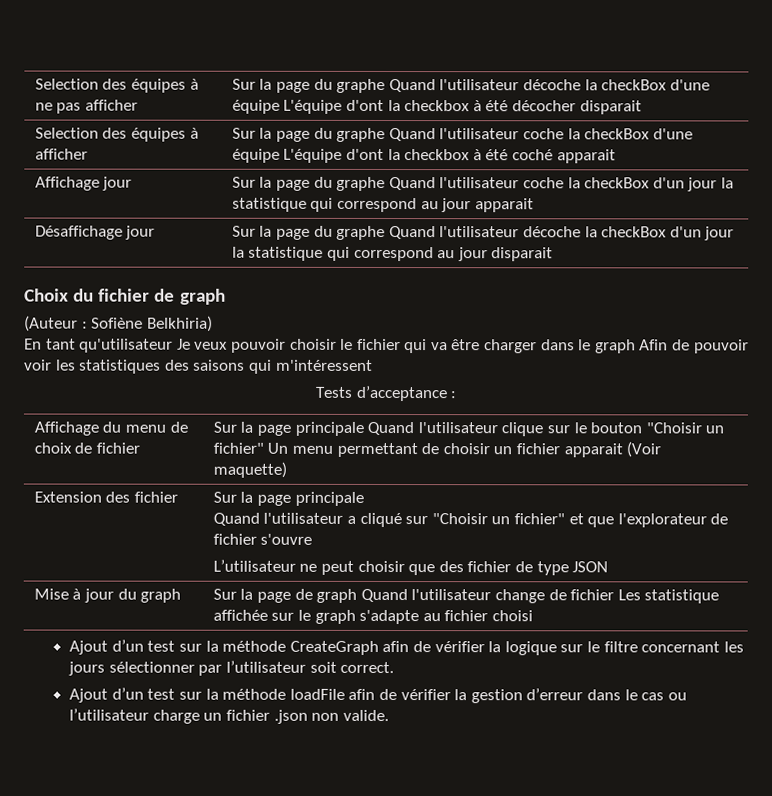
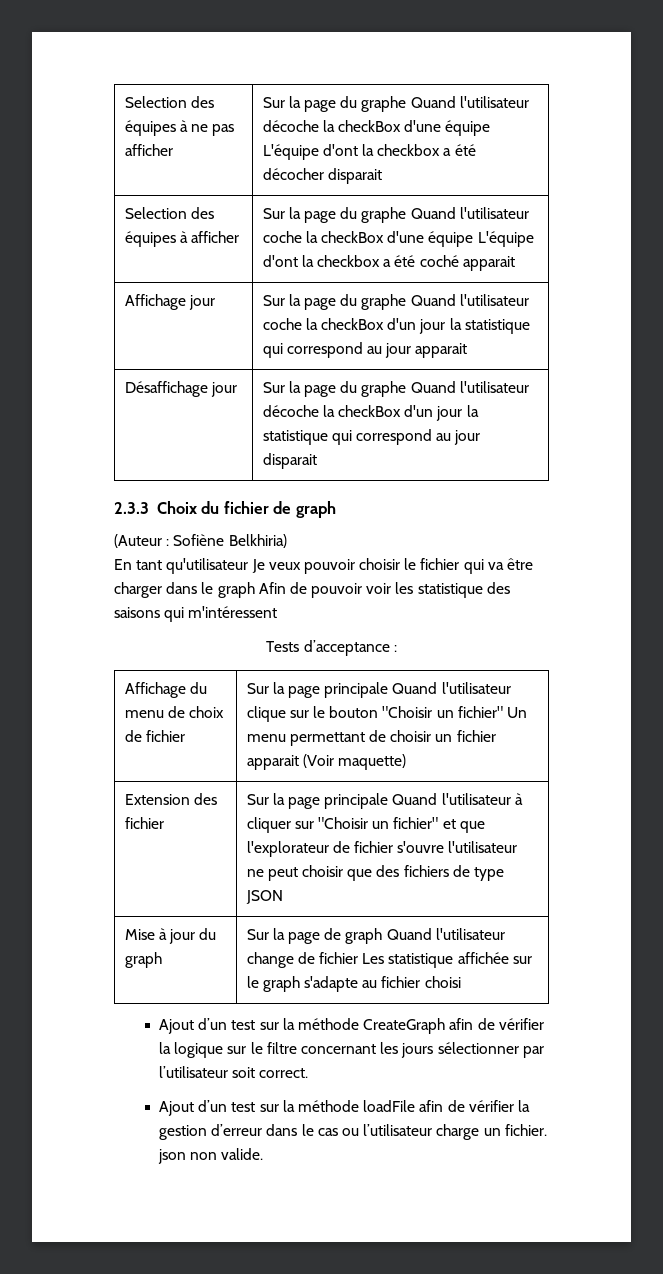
[472,100,482,112] à -> [443,148,452,156] a
[472,149,482,161] à -> [383,259,392,267] a
(554, 254) none -> [114,502,149,514] 2.3.3
[79,359,162,374] statistiques -> [417,583,483,598] statistique
[212,512,402,528] // Quand l'utilisateur a cliqué -> [392,793,523,805] [246,817,291,833] Quand l'utilisateur à cliquer
[212,559,296,572] // L’utilisateur -> [448,841,518,853] l'utilisateur
[467,561,512,573] fichier -> [403,865,449,877] fichiers
[226,709,308,724] fichier .json -> [504,1124,547,1136] [158,1149,187,1164] fichier. json

